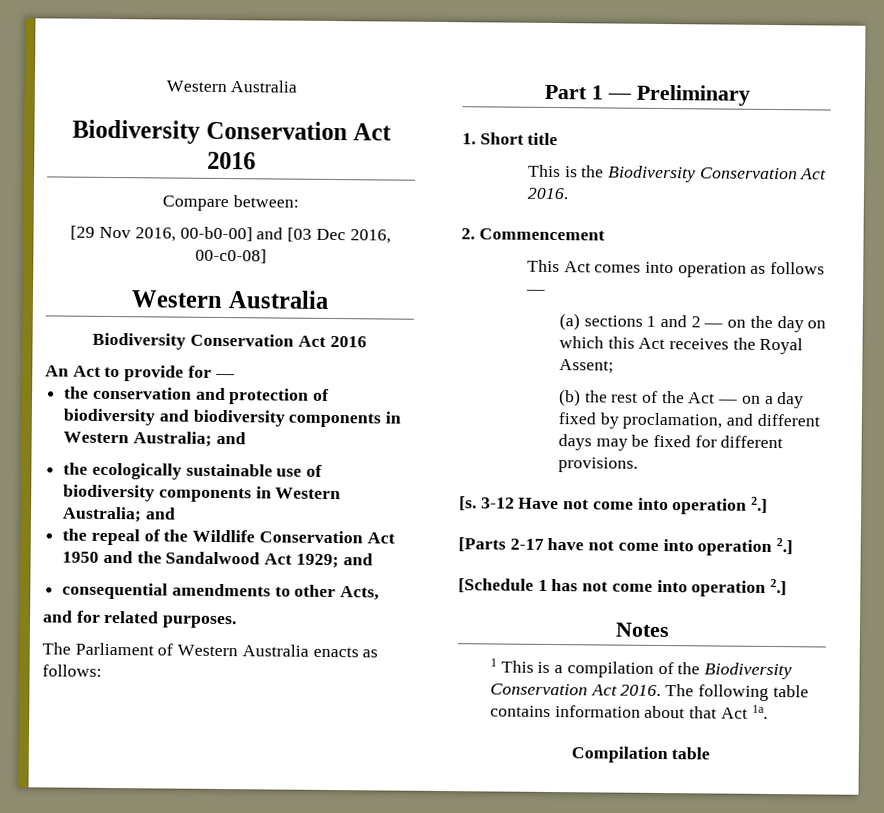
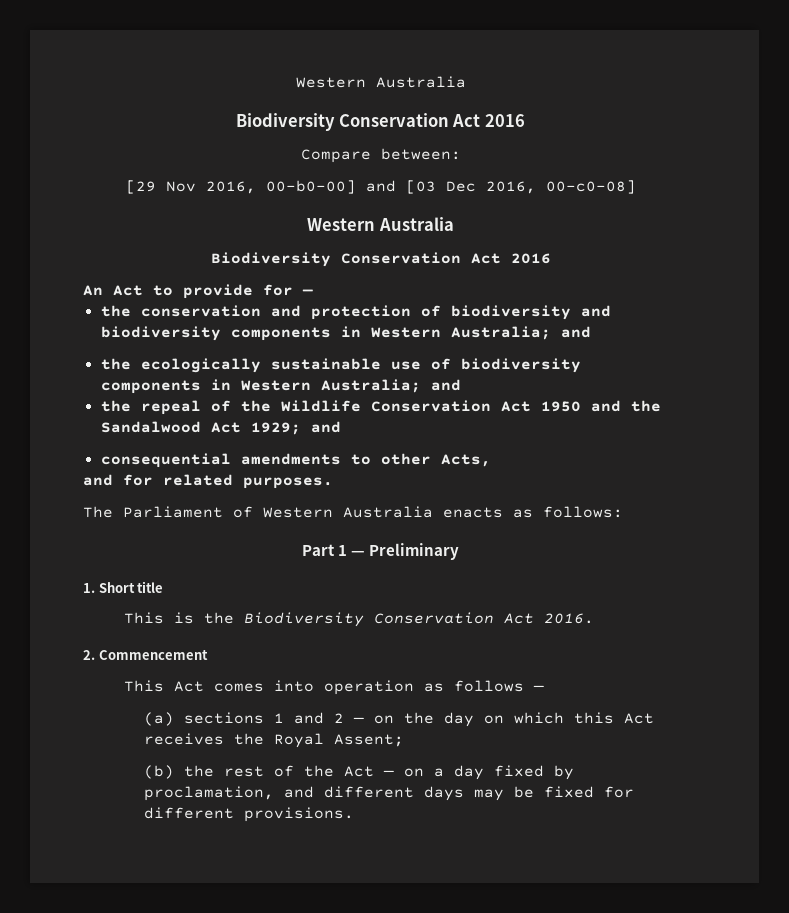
[459,496,769,515] [458,537,794,557] [458,578,788,597] [614,622,670,638] [489,658,793,680] [489,683,809,701] [489,704,768,719] [570,746,711,764] // [s. 3-12 Have not come into operation 2.] // [Parts 2-17 have not come into operation 2.] // [Schedule 1 has not come into operation 2.] // Notes // 1 This is a compilation of the Biodiversity Conservation Act 2016. The following table contains information about that Act 1a. // Compilation table -> (355, 814) none

